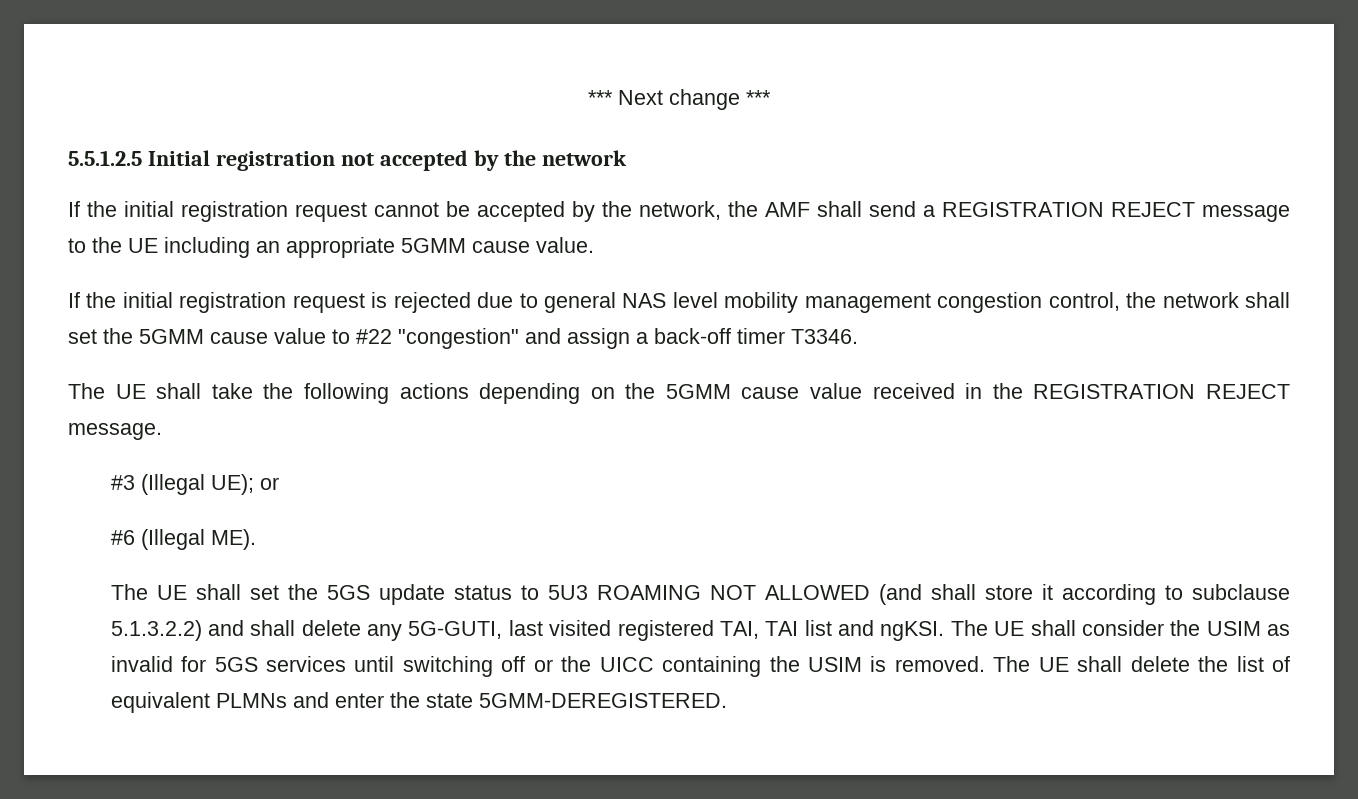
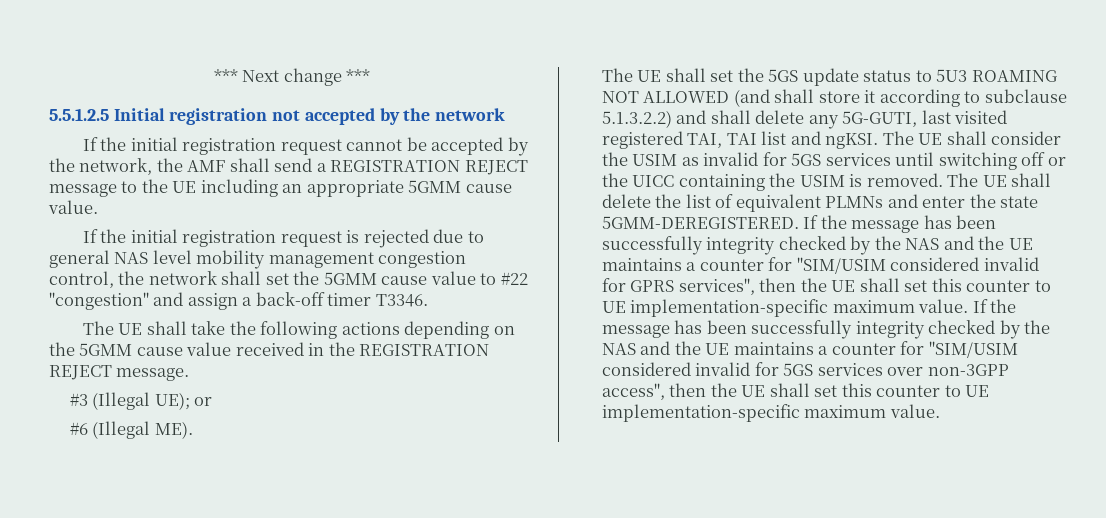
(727, 700) none -> [803,215,997,233] [601,236,1033,255] [601,257,1039,274] [601,278,1051,295] [601,299,1017,317] [601,320,1051,339] [601,341,1018,358] [601,362,1009,376] [601,383,990,400] [601,404,940,422] If the message has been successfully integrity checked by the NAS and the UE maintains a counter for "SIM/USIM considered invalid for GPRS services", then the UE shall set this counter to UE implementation-specific maximum value. If the message has been successfully integrity checked by the NAS and the UE maintains a counter for "SIM/USIM considered invalid for 5GS services over non-3GPP access", then the UE shall set this counter to UE implementation-specific maximum value.

